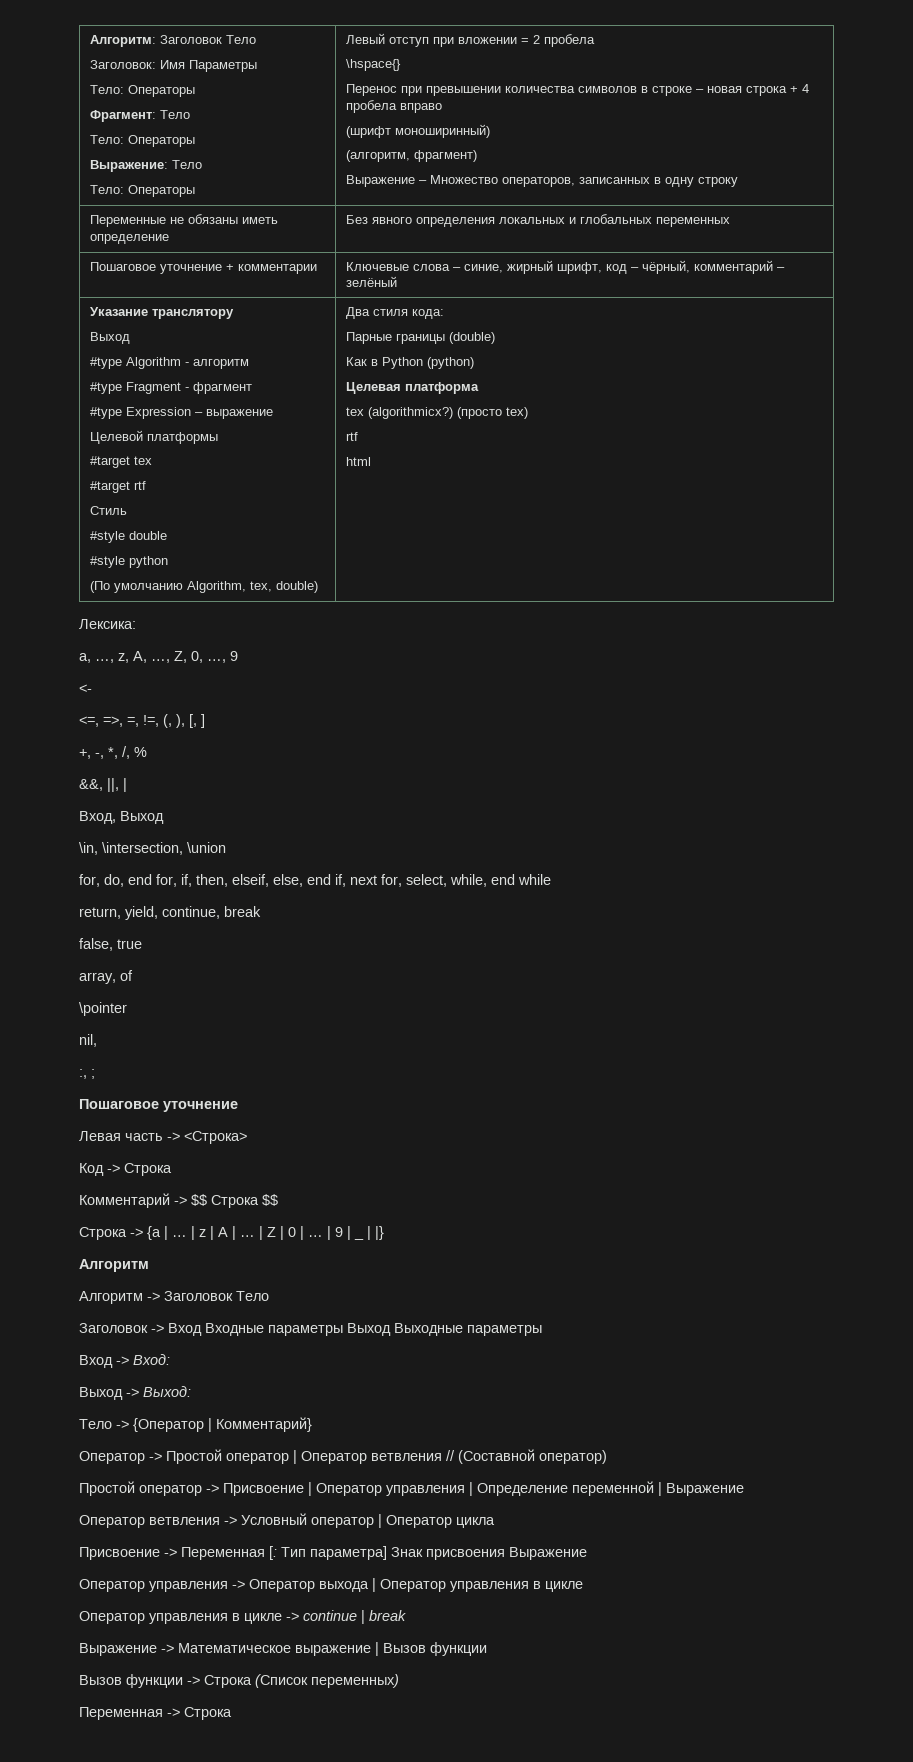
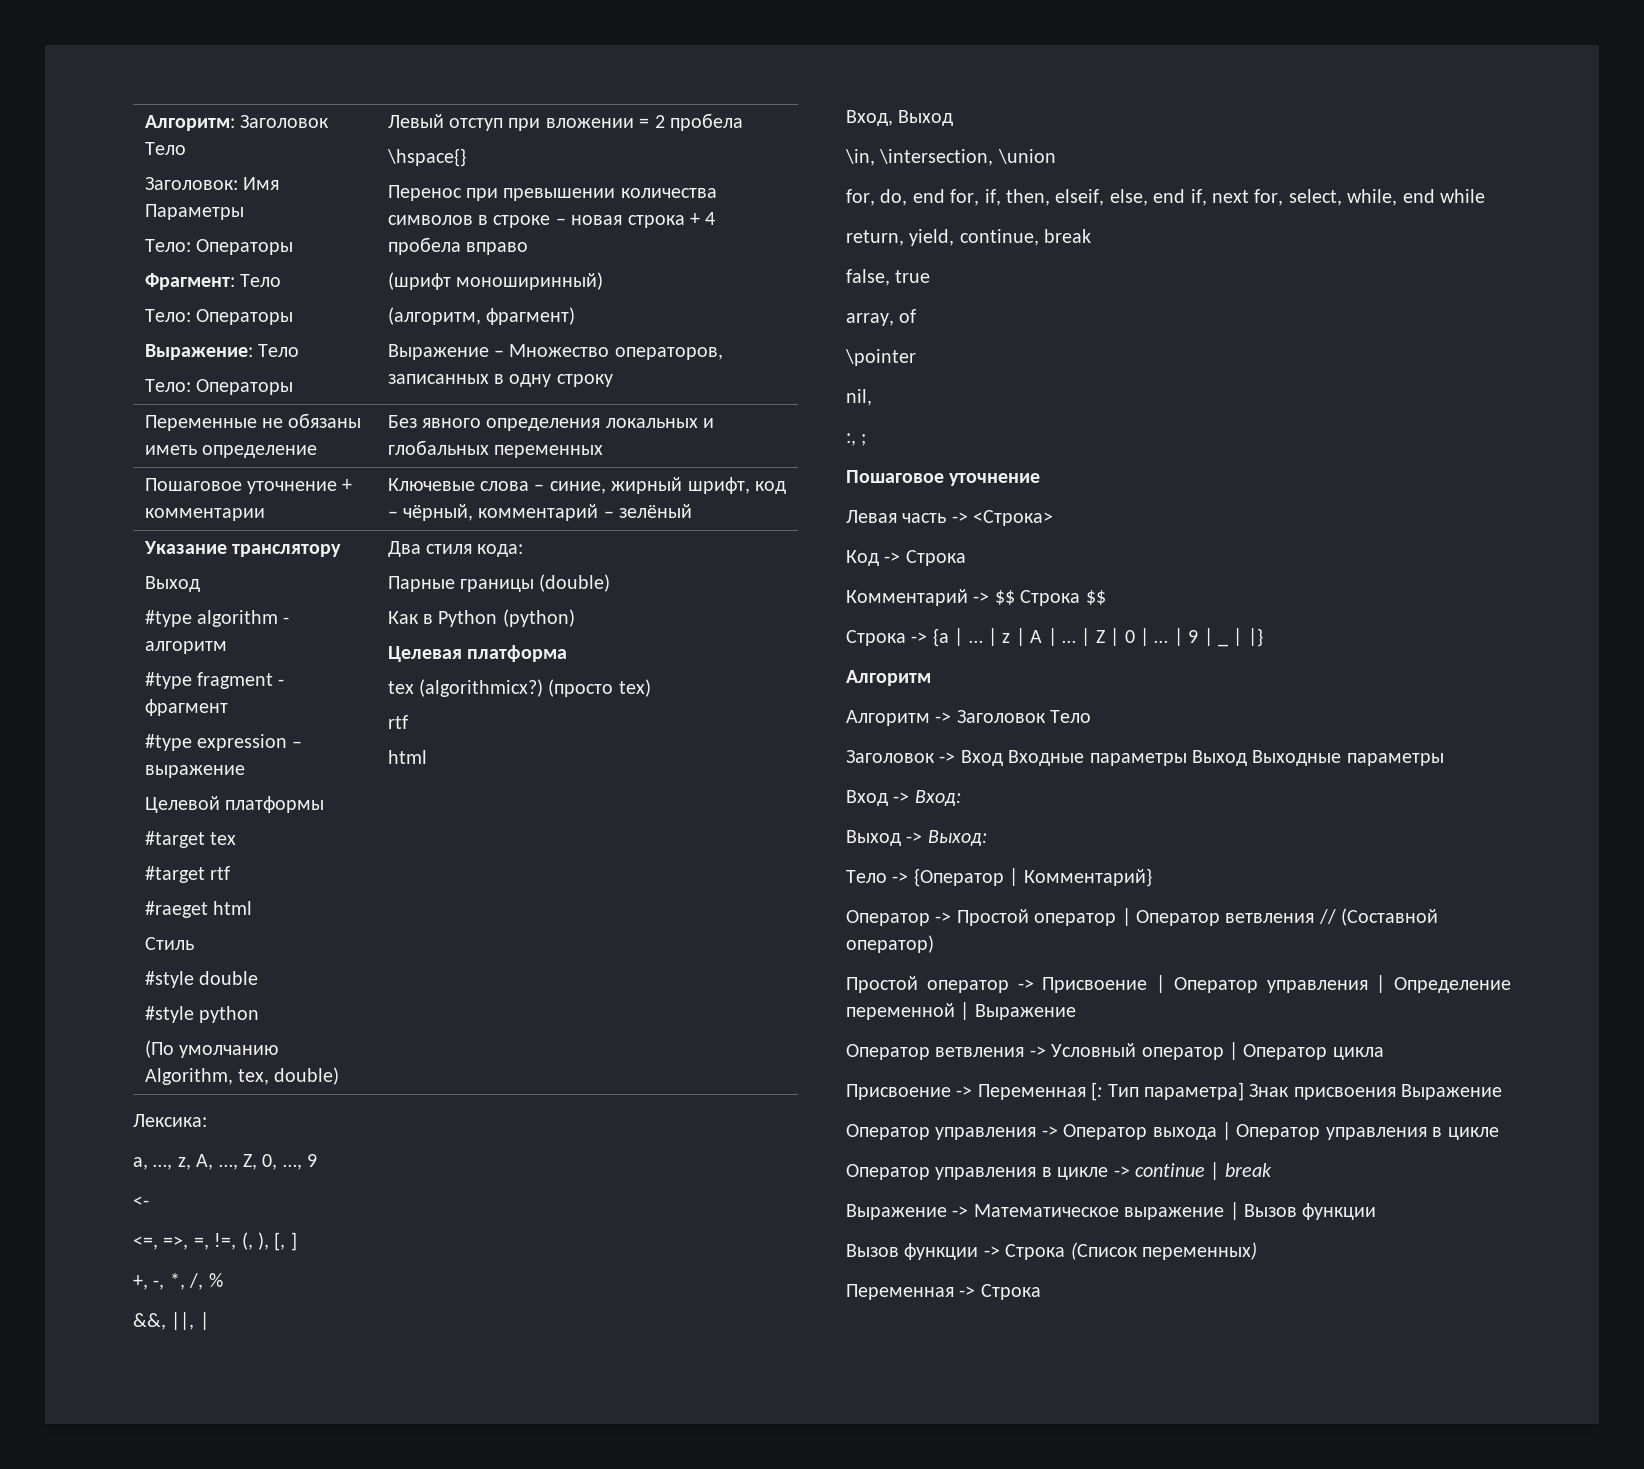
[126,357,182,369] Algorithm -> [196,610,278,627] algorithm
[126,382,182,394] Fragment -> [196,672,273,689] fragment
[126,407,192,419] Expression -> [196,734,287,751] expression
(147, 485) none -> [144,901,252,918] // #raeget html

